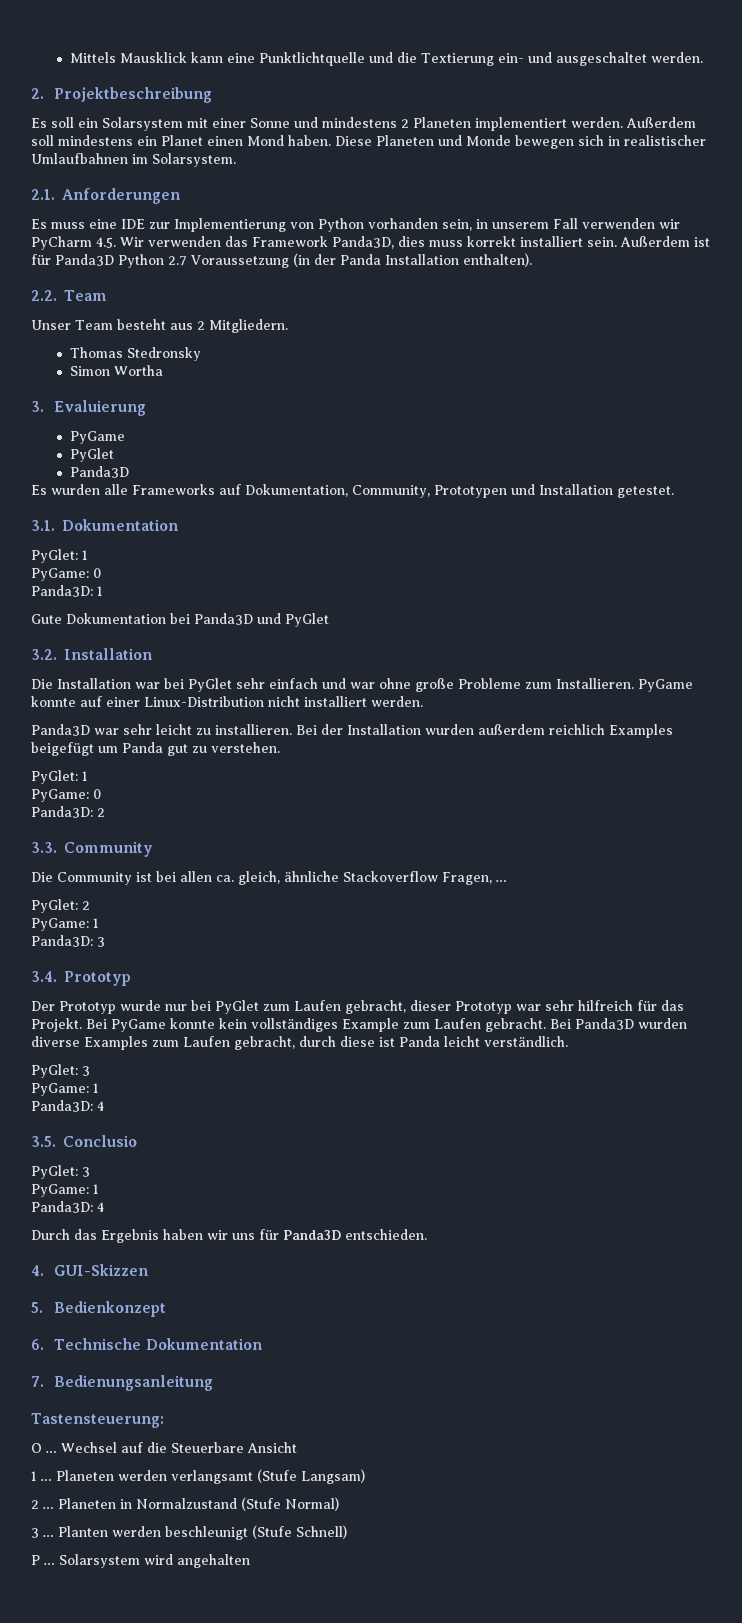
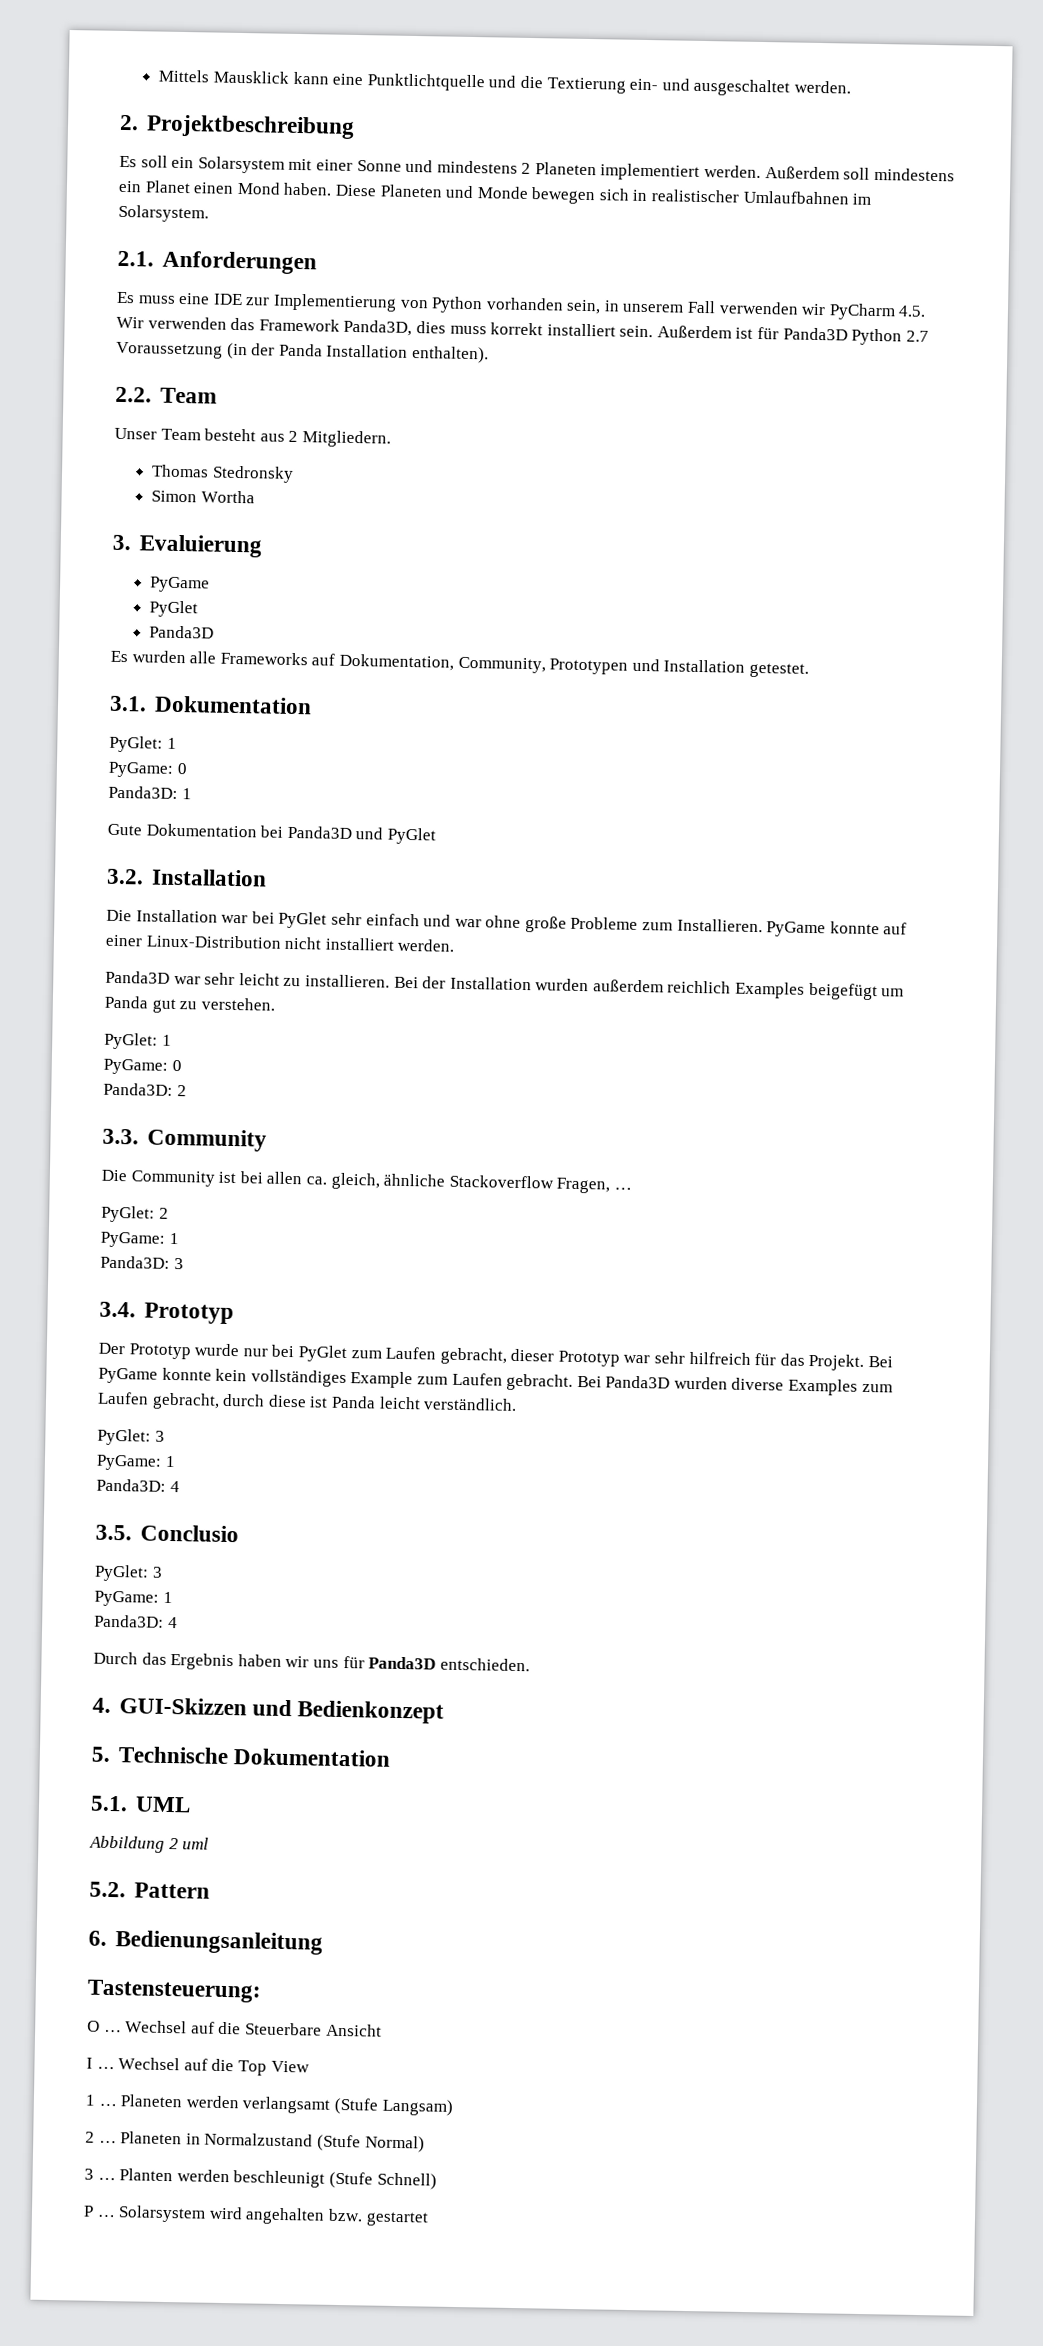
[31,1302,43,1313] // 5. -> [251,1699,292,1717] und
[31,1339,44,1350] 6. -> [91,1746,111,1762] 5.
[31,1376,44,1387] 7. -> [90,1795,191,1813] [89,1835,210,1853] [89,1881,210,1899] [88,1930,107,1946] 5.1. UML // Abbildung 2 uml // 5.2. Pattern // 6.
(297, 1447) none -> [86,2057,310,2076] // I … Wechsel auf die Top View
(250, 1561) none -> [327,2208,429,2227] bzw. gestartet

